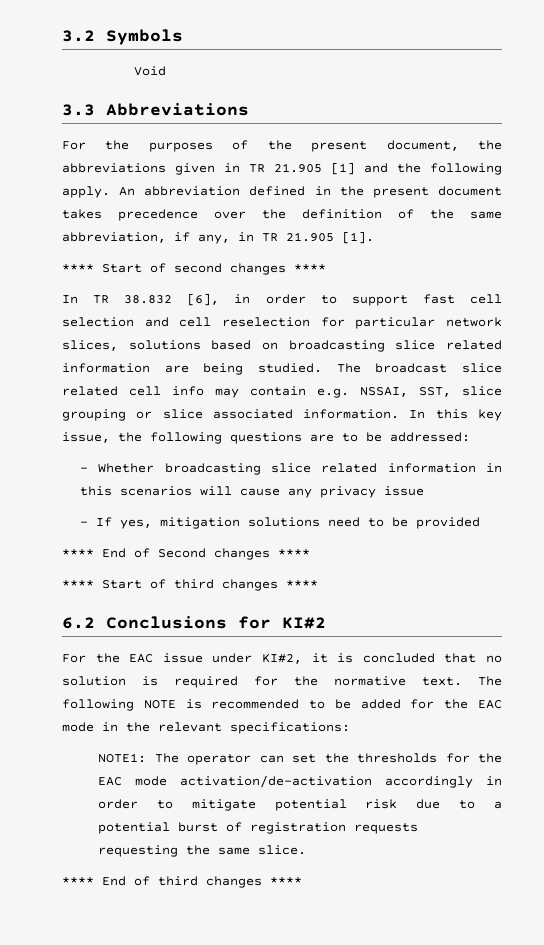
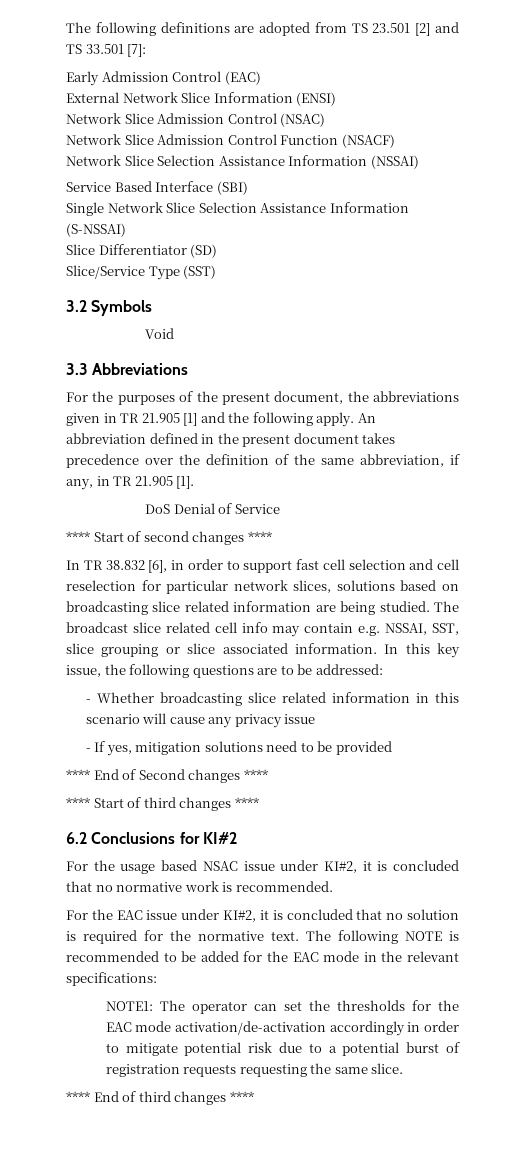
(62, 36) none -> [66,22,459,36] [66,44,147,57] [66,71,261,86] [66,92,337,106] [66,113,326,127] [66,134,395,148] [66,155,419,169] [66,181,248,195] [66,202,409,216] [66,223,126,237] [66,244,218,258] [66,265,217,280] The following definitions are adopted from TS 23.501 [2] and TS 33.501 [7]: // Early Admission Control (EAC) // External Network Slice Information (ENSI) // Network Slice Admission Control (NSAC) // Network Slice Admission Control Function (NSACF) // Network Slice Selection Assistance Information (NSSAI) // Service Based Interface (SBI) // Single Network Slice Selection Assistance Information (S-NSSAI) // Slice Differentiator (SD) // Slice/Service Type (SST) //
(374, 237) none -> [145,503,280,514] // DoS Denial of Service
[120,486,193,496] scenarios -> [85,714,140,724] scenario
(326, 623) none -> [66,860,459,874] [66,881,333,892] // For the usage based NSAC issue under KI#2, it is concluded that no normative work is recommended.

